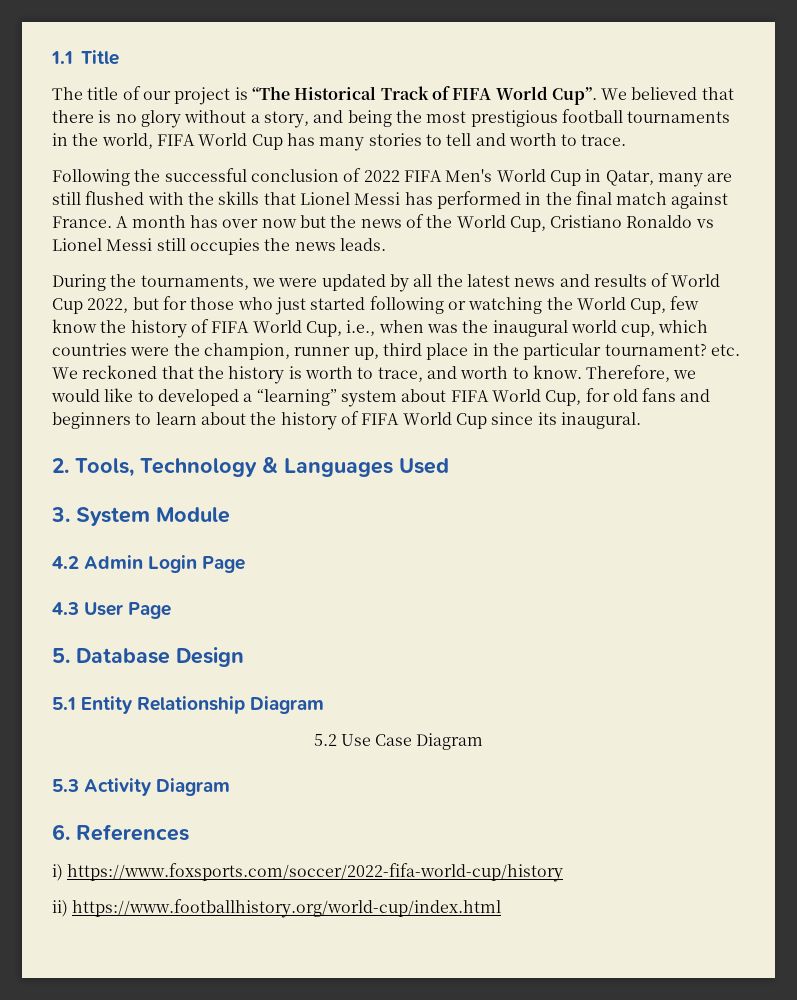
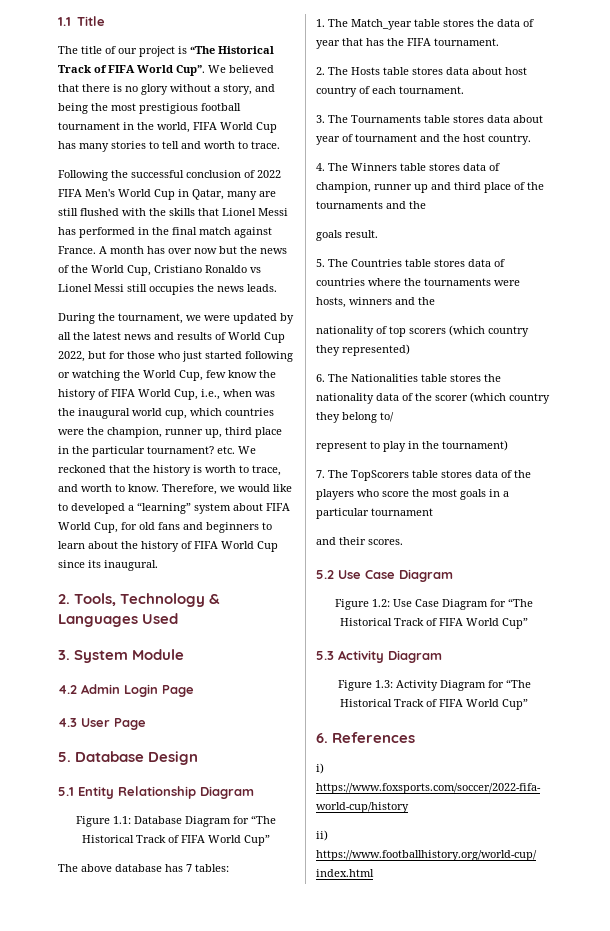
[627,111,731,123] tournaments -> [58,122,120,130] tournament
[140,275,249,290] tournaments, -> [118,313,183,324] tournament,
[313,733,484,750] [52,778,231,796] 5.2 Use Case Diagram // 5.3 Activity Diagram -> [76,815,276,827] [82,835,270,846] [58,864,229,872] [316,19,534,30] [316,38,499,49] [316,67,527,75] [316,86,464,97] [316,115,543,123] [316,134,531,145] [316,163,500,171] [316,182,544,193] [316,201,426,209] [316,230,378,241] [316,259,505,267] [316,278,520,286] [316,297,435,308] [316,325,529,337] [316,344,410,356] [316,374,501,382] [316,392,550,404] [316,412,394,423] [316,440,508,452] [316,470,531,481] [316,489,509,500] [316,508,433,519] [316,537,403,545] [316,569,453,582] [335,598,533,610] [340,618,528,629] [316,650,442,663] [337,679,531,691] [340,699,528,710] Figure 1.1: Database Diagram for “The Historical Track of FIFA World Cup” // The above database has 7 tables: // 1. The Match_year table stores the data of year that has the FIFA tournament. // 2. The Hosts table stores data about host country of each tournament. // 3. The Tournaments table stores data about year of tournament and the host country. // 4. The Winners table stores data of champion, runner up and third place of the tournaments and the // goals result. // 5. The Countries table stores data of countries where the tournaments were hosts, winners and the // nationality of top scorers (which country they represented) // 6. The Nationalities table stores the nationality data of the scorer (which country they belong to/ // represent to play in the tournament) // 7. The TopScorers table stores data of the players who score the most goals in a particular tournament // and their scores. // 5.2 Use Case Diagram // Figure 1.2: Use Case Diagram for “The Historical Track of FIFA World Cup” // 5.3 Activity Diagram // Figure 1.3: Activity Diagram for “The Historical Track of FIFA World Cup”

